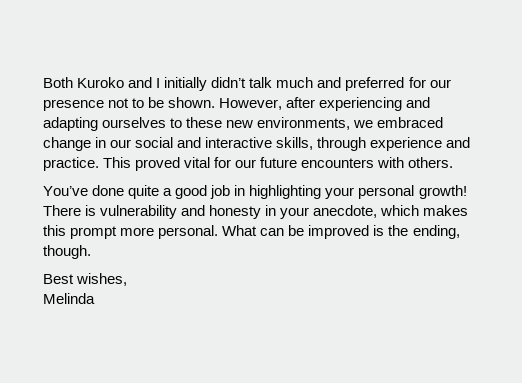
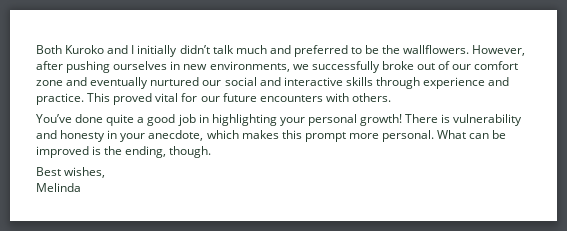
[408,77,451,88] [43,97,431,111] [43,117,444,131] [43,137,107,151] for our presence not to be shown. However, after experiencing and adapting ourselves to these new environments, we embraced change in -> [351,45,526,56] [36,61,519,73] [36,77,200,89] to be the wallflowers. However, after pushing ourselves in new environments, we successfully broke out of our comfort zone and eventually nurtured
[276,137,314,150] skills, -> [345,77,373,86] skills

